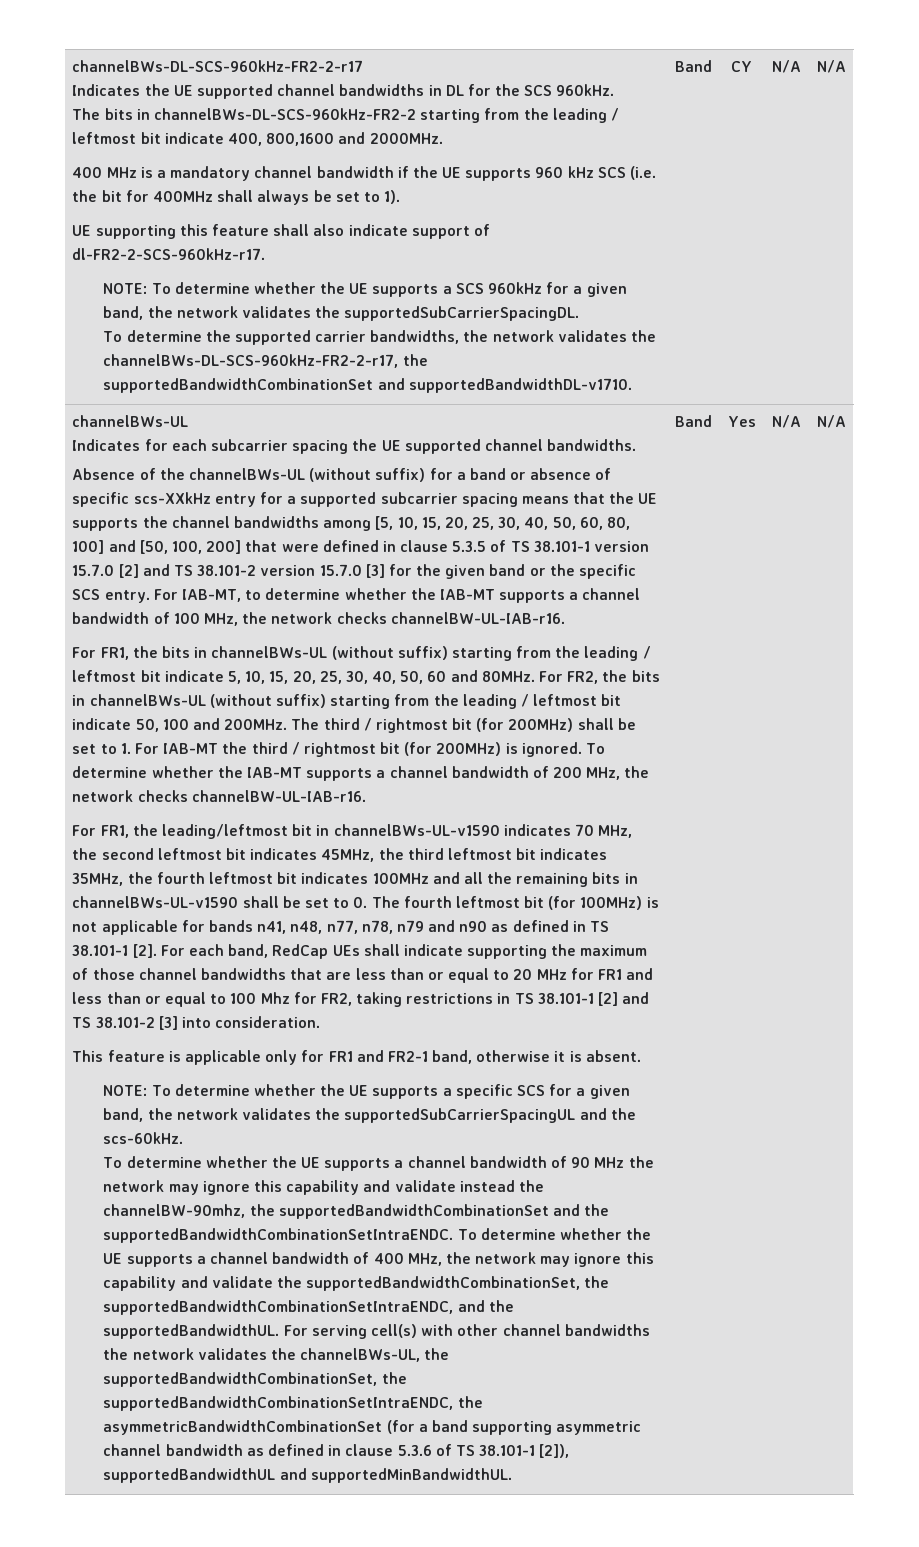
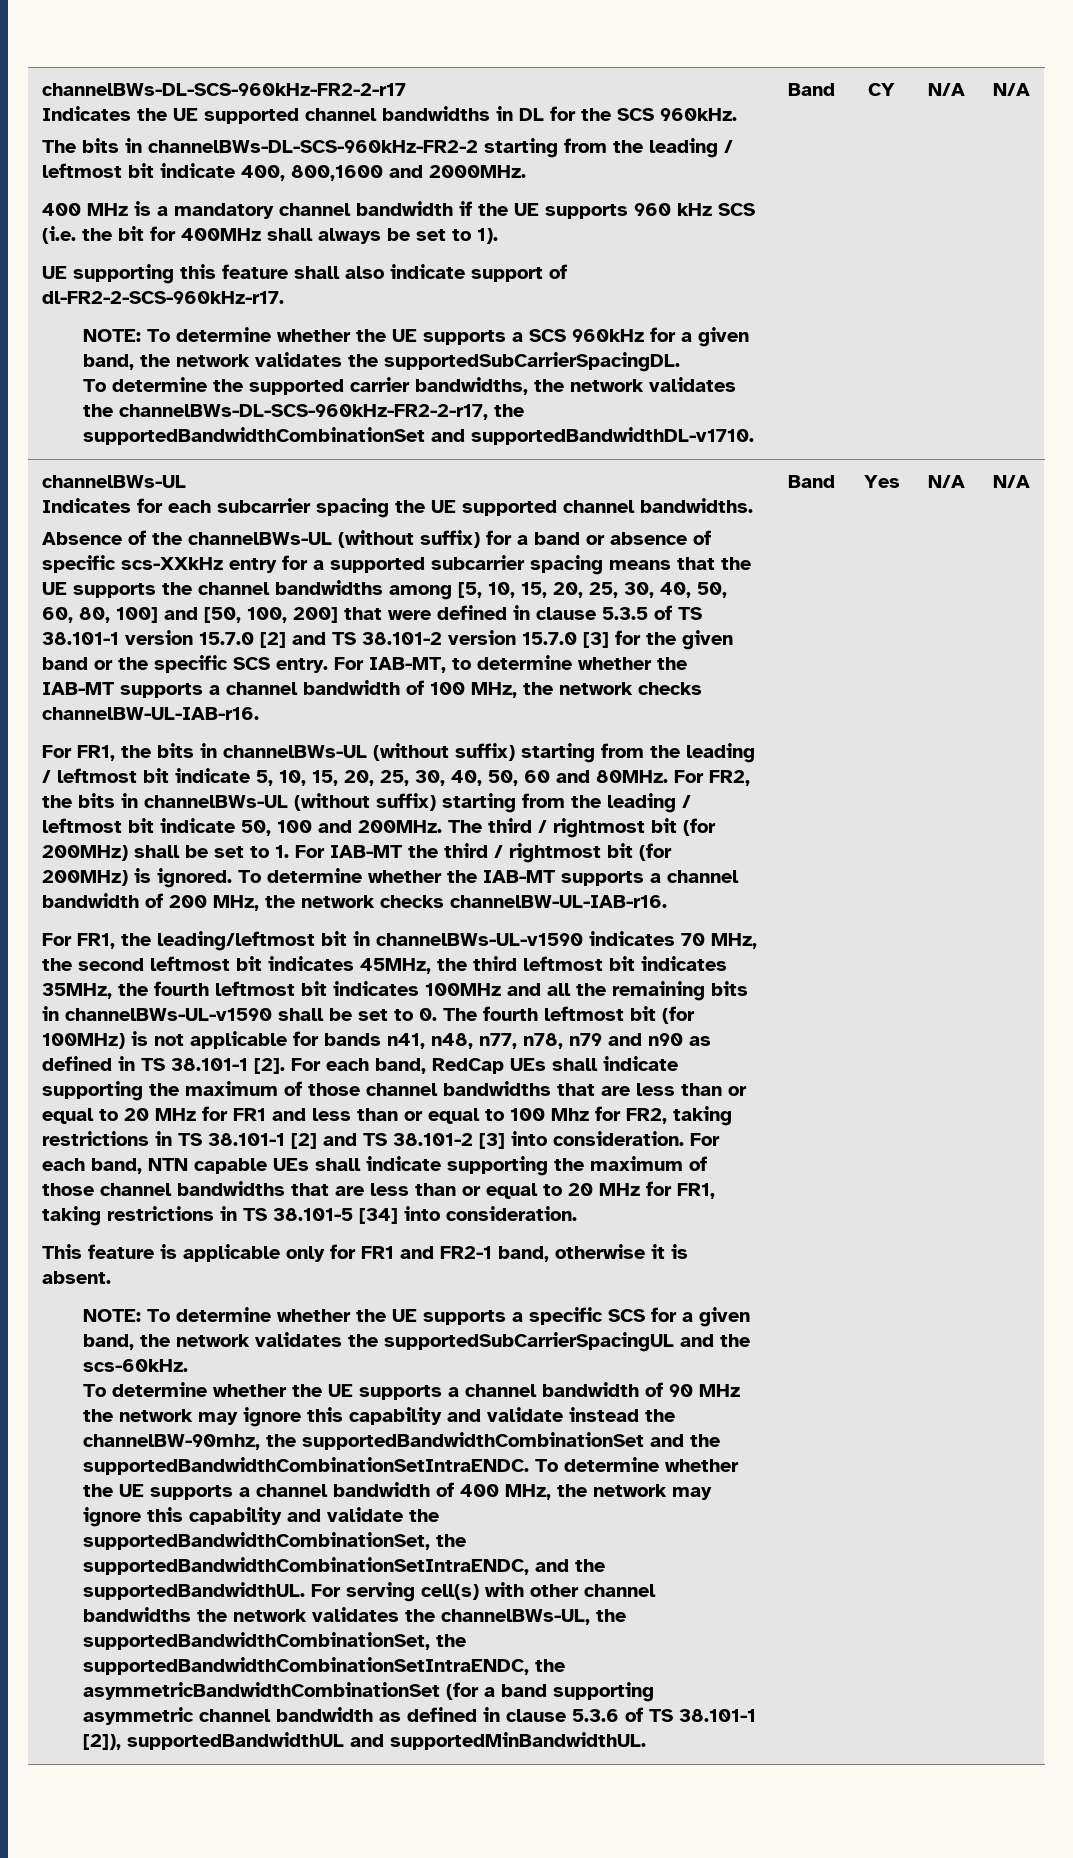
(321, 1022) none -> [689,1133,720,1146] [41,1156,707,1176] [41,1181,715,1199] [41,1206,577,1226] For each band, NTN capable UEs shall indicate supporting the maximum of those channel bandwidths that are less than or equal to 20 MHz for FR1, taking restrictions in TS 38.101-5 [34] into consideration.

